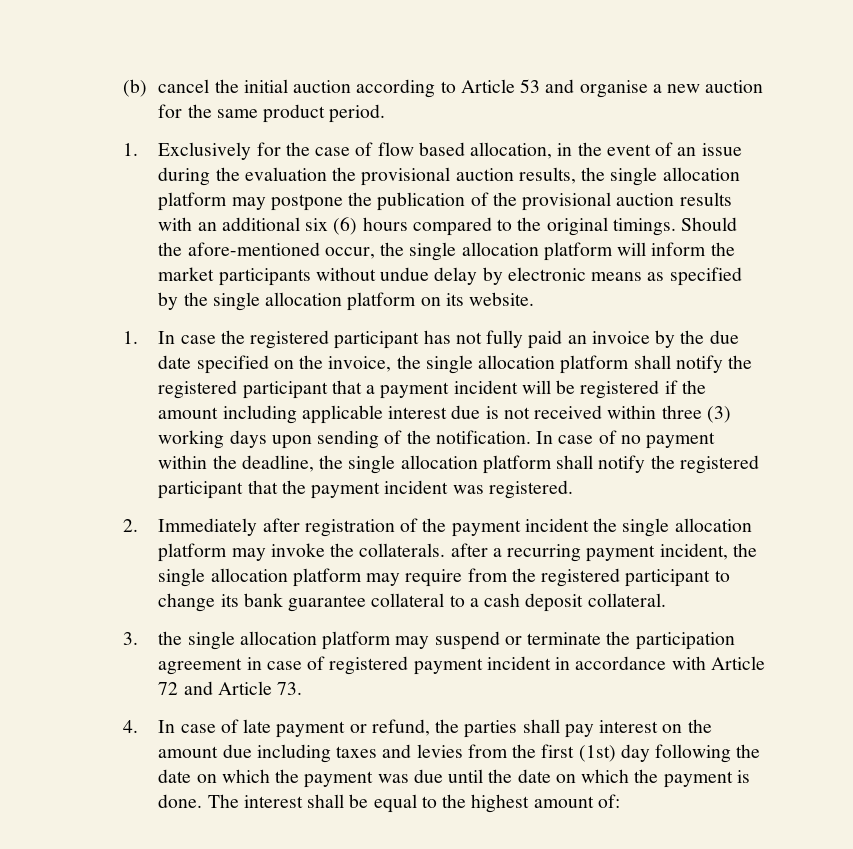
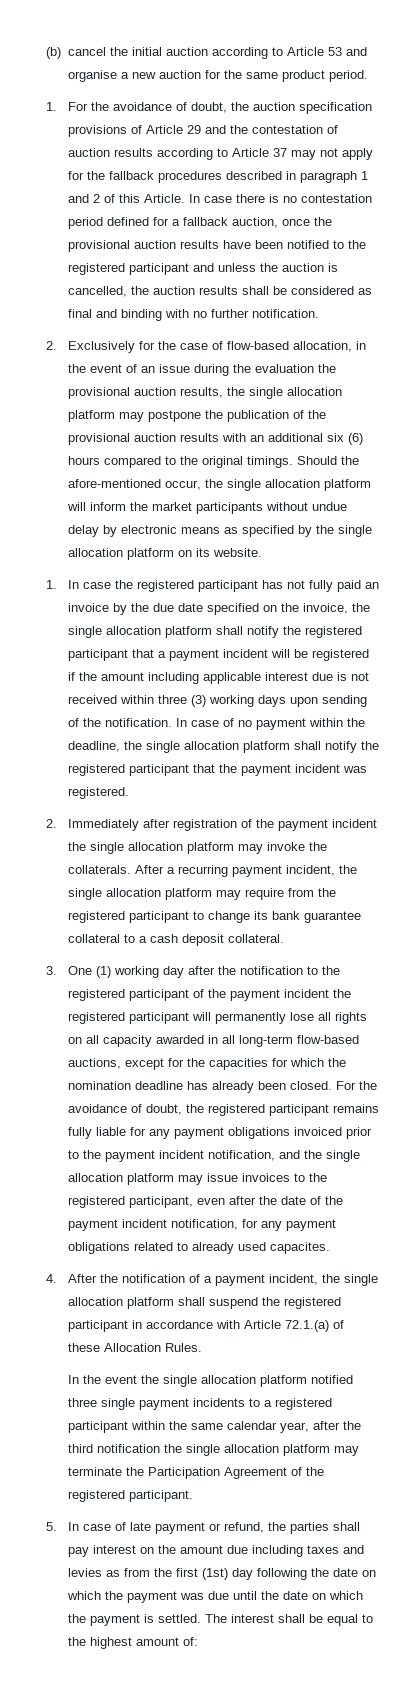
(138, 149) none -> [67,102,372,114] [67,125,338,137] [67,148,373,160] [67,171,368,183] [67,194,372,203] [67,217,332,229] [67,240,366,252] [67,263,338,275] [67,286,372,297] [67,309,319,321] [45,341,57,350] For the avoidance of doubt, the auction specification provisions of Article 29 and the contestation of auction results according to Article 37 may not apply for the fallback procedures described in paragraph 1 and 2 of this Article. In case there is no contestation period defined for a fallback auction, once the provisional auction results have been notified to the registered participant and unless the auction is cancelled, the auction results shall be considered as final and binding with no further notification. // 2.
[377,142,465,156] flow based -> [226,341,289,350] flow-based
[450,543,488,557] after -> [134,865,164,874] After
[158,631,735,650] [158,656,765,675] [158,681,303,695] [122,720,138,733] the single allocation platform may suspend or terminate the participation agreement in case of registered payment incident in accordance with Article 72 and Article 73. // 4. -> [67,966,340,978] [67,989,351,1001] [67,1012,367,1024] [67,1035,359,1047] [67,1058,346,1070] [67,1081,377,1093] [67,1104,379,1116] [67,1127,372,1139] [67,1150,360,1162] [67,1173,327,1185] [67,1196,343,1208] [67,1219,336,1231] [67,1242,330,1254] [45,1274,378,1286] [67,1297,341,1309] [67,1320,344,1332] [67,1343,202,1352] [67,1375,353,1387] [67,1398,332,1410] [67,1421,361,1433] [67,1444,359,1456] [67,1467,324,1479] [67,1490,193,1502] [45,1522,57,1531] One (1) working day after the notification to the registered participant of the payment incident the registered participant will permanently lose all rights on all capacity awarded in all long-term flow-based auctions, except for the capacities for which the nomination deadline has already been closed. For the avoidance of doubt, the registered participant remains fully liable for any payment obligations invoiced prior to the payment incident notification, and the single allocation platform may issue invoices to the registered participant, even after the date of the payment incident notification, for any payment obligations related to already used capacites. // 4. After the notification of a payment incident, the single allocation platform shall suspend the registered participant in accordance with Article 72.1.(a) of these Allocation Rules. // In the event the single allocation platform notified three single payment incidents to a registered participant within the same calendar year, after the third notification the single allocation platform may terminate the Participation Agreement of the registered participant. // 5.
(463, 751) none -> [105,1570,120,1577] as
[158,794,203,808] done. -> [157,1614,201,1623] settled.

